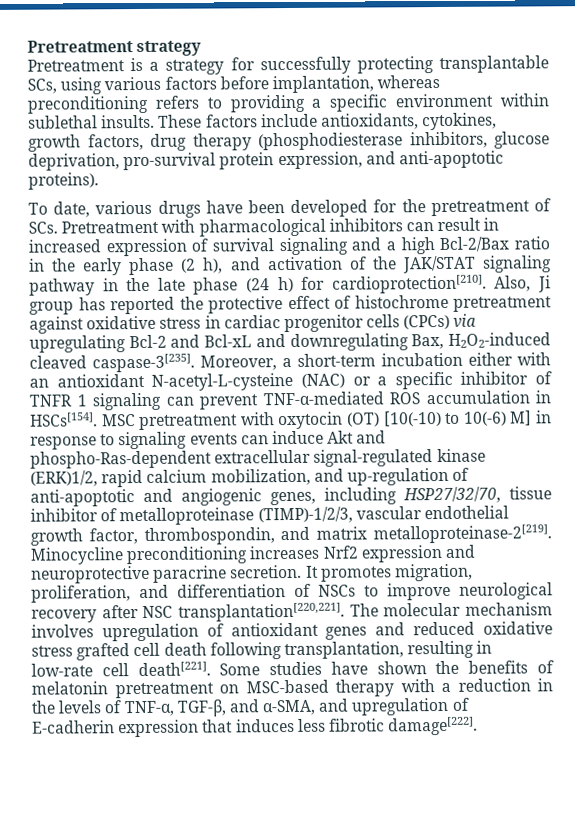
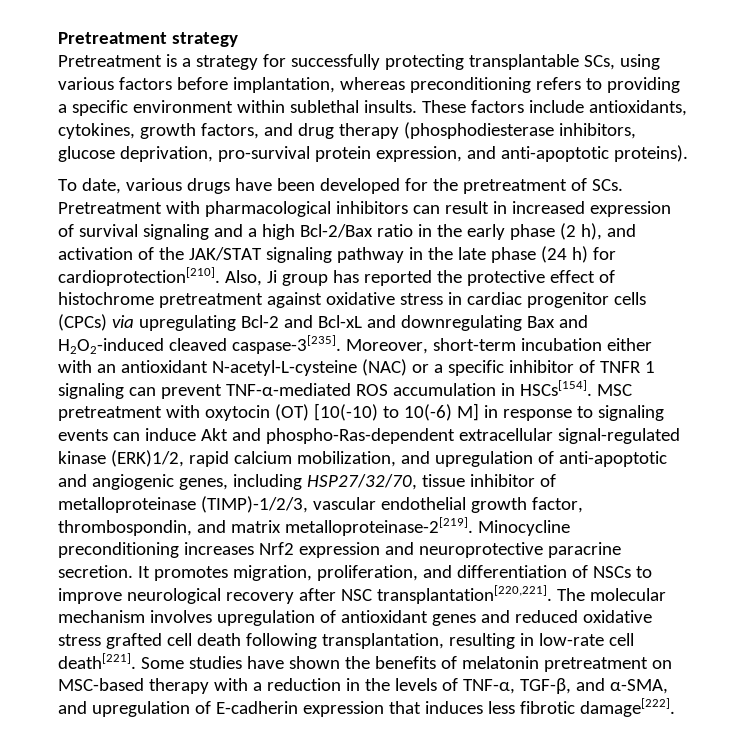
(144, 142) none -> [263,123,293,136] and
[411,333,445,350] Bax, -> [526,315,588,328] Bax and
[282,357,292,368] a -> (428, 346) none
[346,467,449,486] up-regulation -> [434,451,533,467] upregulation

